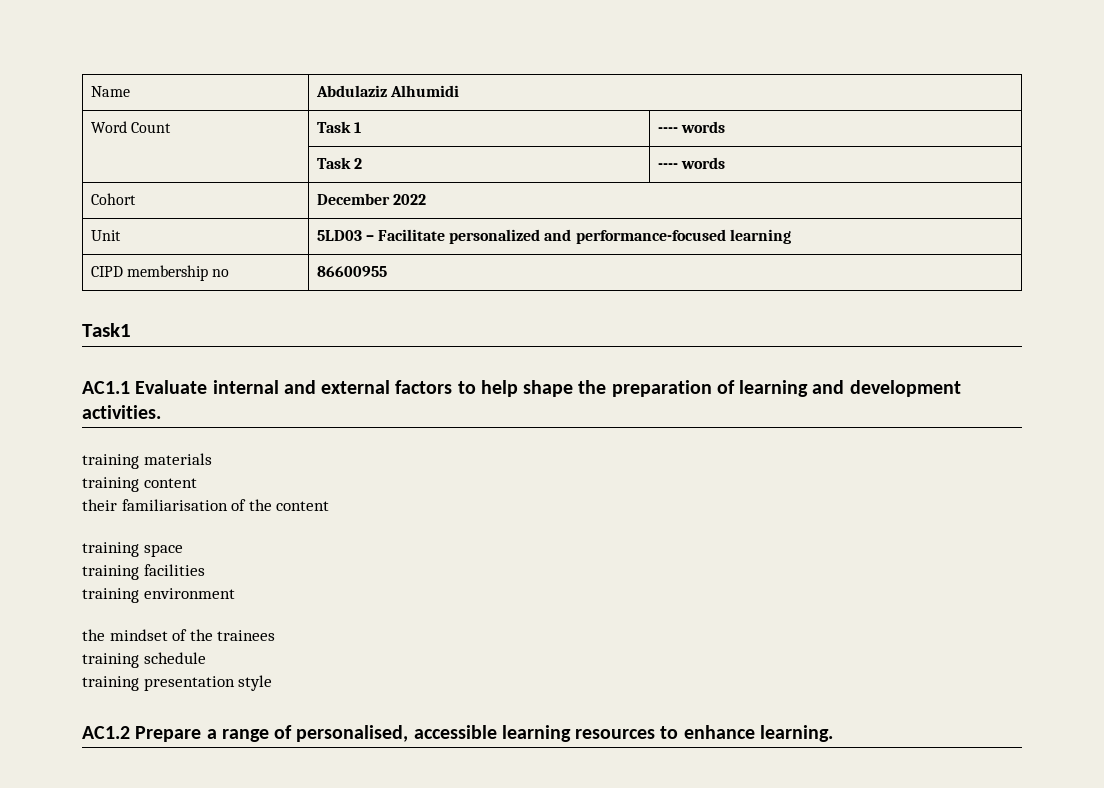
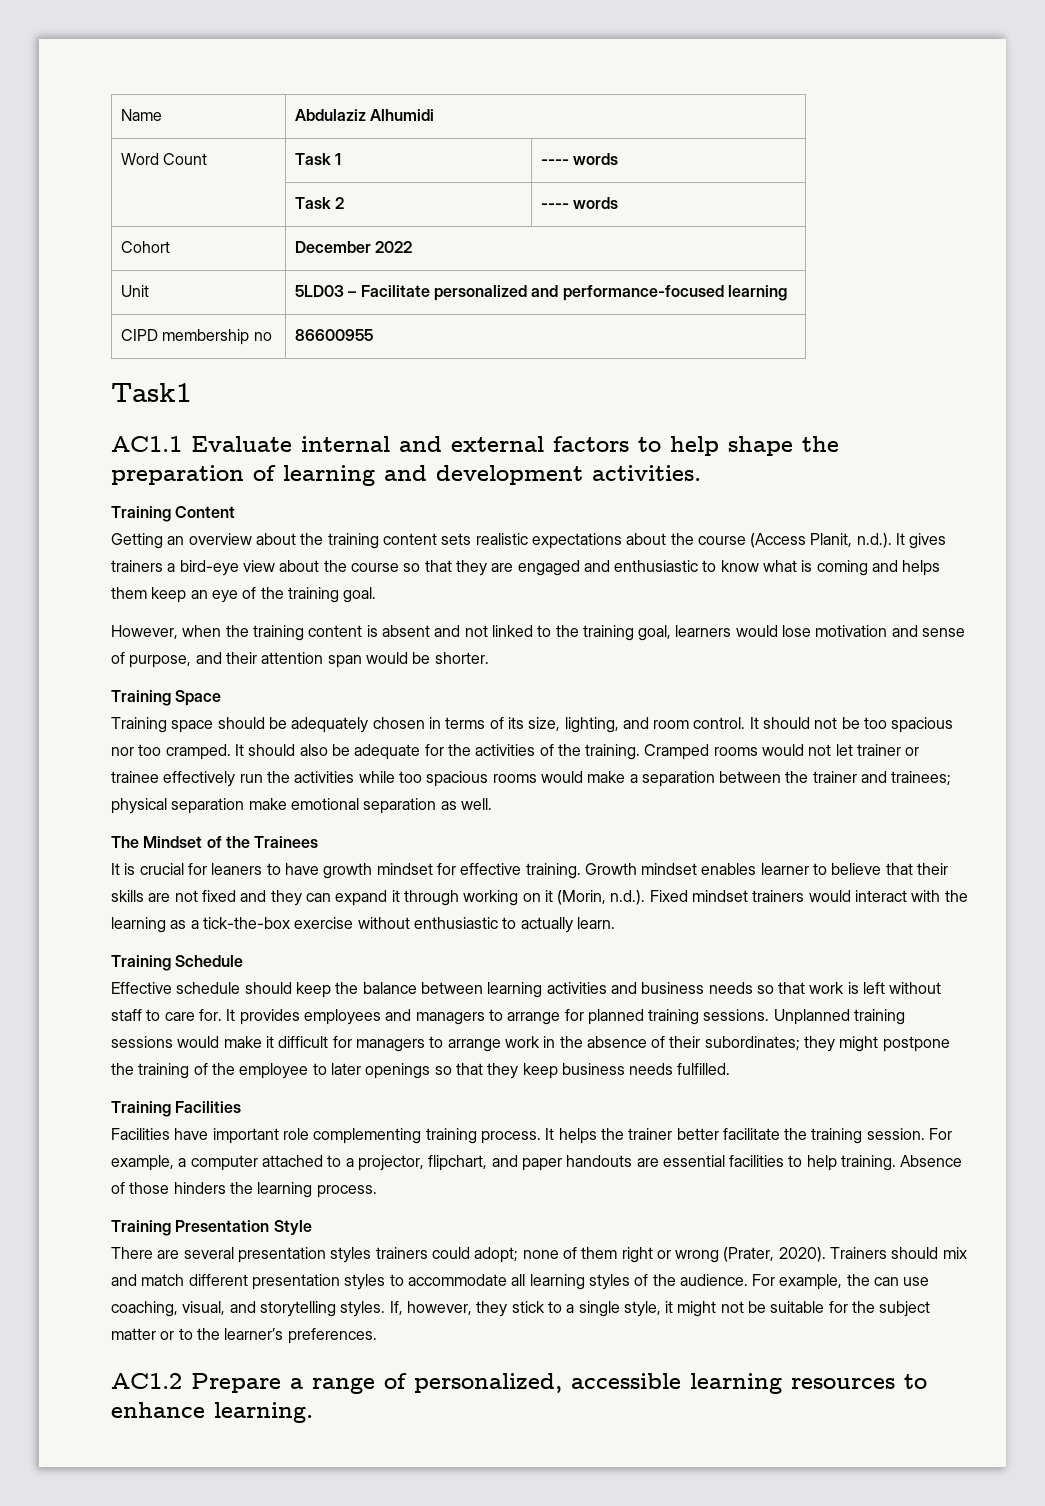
[82,453,212,469] [82,477,197,492] [82,499,330,511] [82,542,183,557] [82,564,205,580] [82,588,235,603] [82,629,276,641] [82,652,206,668] [82,675,273,691] training materials // training content // their familiarisation of the content // training space // training facilities // training environment // the mindset of the trainees // training schedule // training presentation style -> [111,506,236,522] [111,533,947,549] [111,560,941,576] [111,587,377,603] [111,625,966,641] [111,652,489,668] [111,690,222,706] [111,717,954,733] [111,744,920,760] [111,771,952,787] [111,798,492,814] [111,836,319,848] [111,863,949,879] [111,890,968,906] [111,917,615,933] [111,955,244,971] [111,982,942,998] [111,1009,906,1025] [111,1036,950,1052] [111,1063,731,1079] [111,1101,242,1117] [111,1128,953,1144] [111,1155,963,1171] [111,1182,377,1198] [111,1220,312,1236] [111,1247,967,1263] [111,1274,930,1290] [111,1301,931,1317] [111,1328,377,1344] Training Content // Getting an overview about the training content sets realistic expectations about the course (Access Planit, n.d.). It gives trainers a bird-eye view about the course so that they are engaged and enthusiastic to know what is coming and helps them keep an eye of the training goal. // However, when the training content is absent and not linked to the training goal, learners would lose motivation and sense of purpose, and their attention span would be shorter. // Training Space // Training space should be adequately chosen in terms of its size, lighting, and room control. It should not be too spacious nor too cramped. It should also be adequate for the activities of the training. Cramped rooms would not let trainer or trainee effectively run the activities while too spacious rooms would make a separation between the trainer and trainees; physical separation make emotional separation as well. // The Mindset of the Trainees // It is crucial for leaners to have growth mindset for effective training. Growth mindset enables learner to believe that their skills are not fixed and they can expand it through working on it (Morin, n.d.). Fixed mindset trainers would interact with the learning as a tick-the-box exercise without enthusiastic to actually learn. // Training Schedule // Effective schedule should keep the balance between learning activities and business needs so that work is left without staff to care for. It provides employees and managers to arrange for planned training sessions. Unplanned training sessions would make it difficult for managers to arrange work in the absence of their subordinates; they might postpone the training of the employee to later openings so that they keep business needs fulfilled. // Training Facilities // Facilities have important role complementing training process. It helps the trainer better facilitate the training session. For example, a computer attached to a projector, flipchart, and paper handouts are essential facilities to help training. Absence of those hinders the learning process. // Training Presentation Style // There are several presentation styles trainers could adopt; none of them right or wrong (Prater, 2020). Trainers should mix and match different presentation styles to accommodate all learning styles of the audience. For example, the can use coaching, visual, and storytelling styles. If, however, they stick to a single style, it might not be suitable for the subject matter or to the learner’s preferences.
[296,725,409,742] personalised, -> [414,1373,562,1393] personalized,

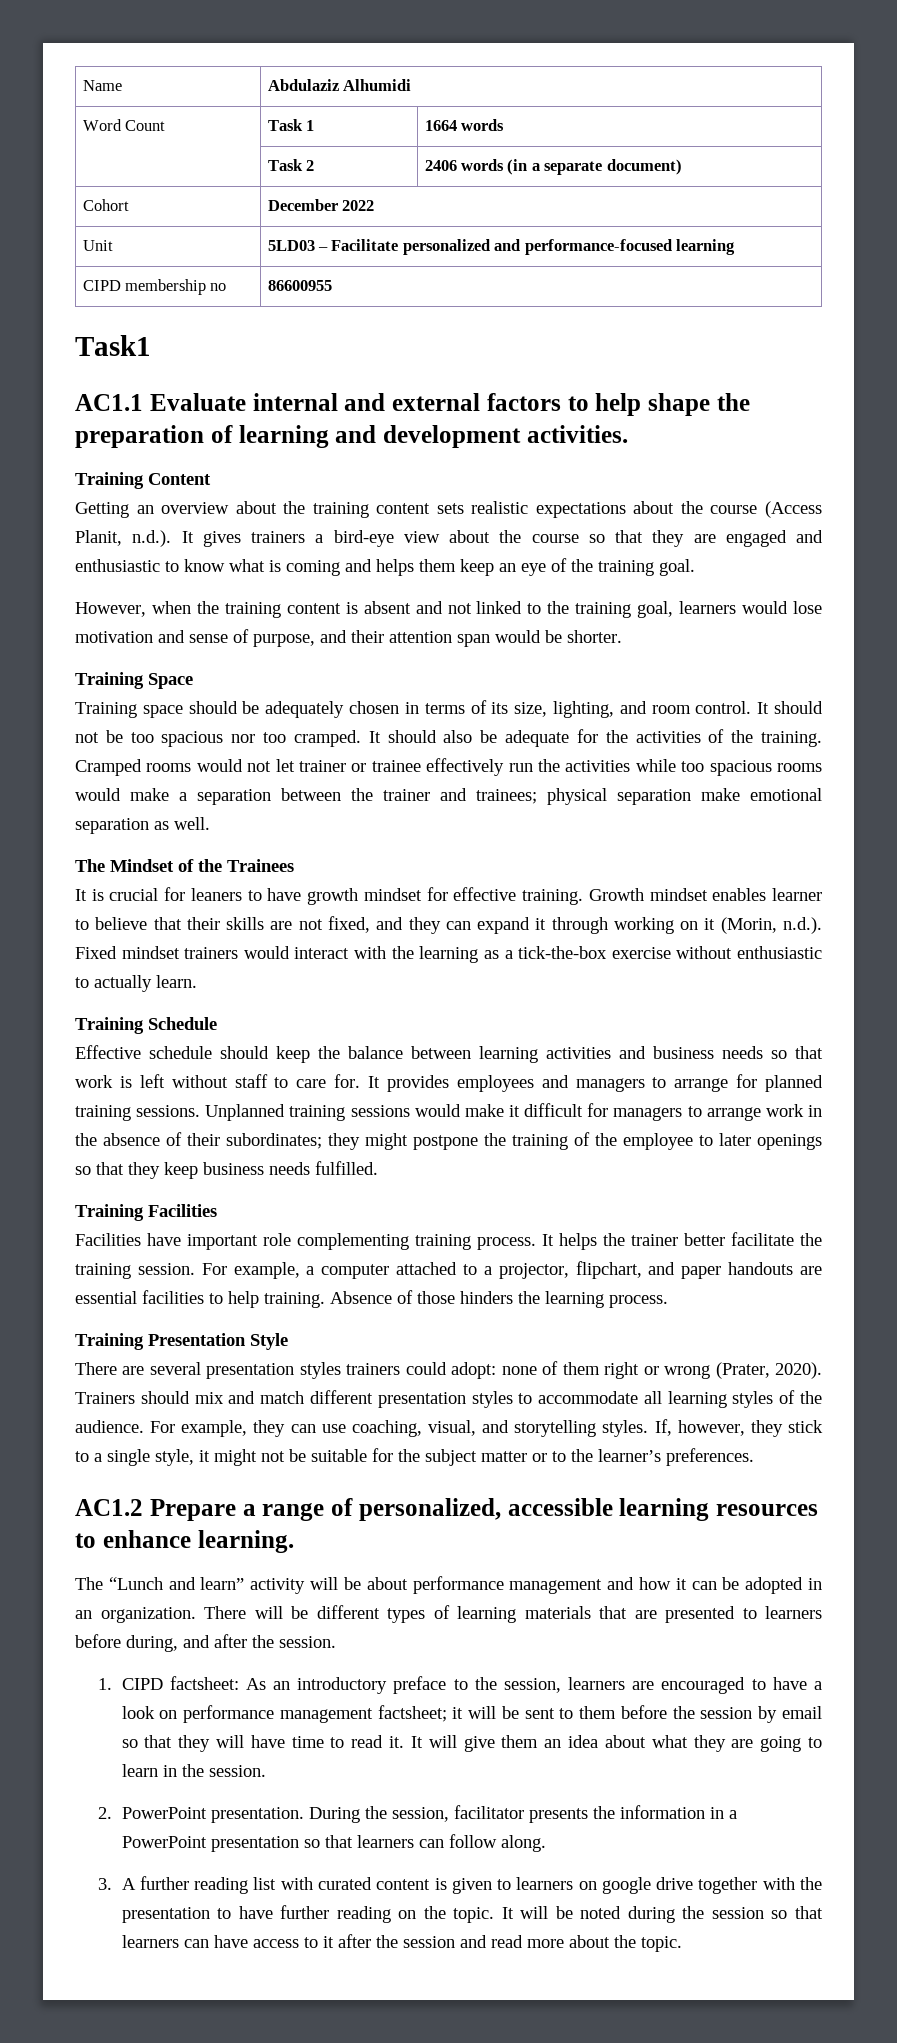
[540,159,569,165] ---- -> [424,120,457,131] 1664
[540,197,619,209] ---- words -> [424,159,682,175] 2406 words (in a separate document)
[201,890,236,902] fixed -> [327,916,370,933] fixed,
[474,1247,519,1263] adopt; -> [451,1362,497,1379] adopt:
[846,1274,870,1286] the -> [253,1420,286,1437] they
(313, 1412) none -> [75,1576,822,1594] [75,1605,822,1623] [75,1634,336,1652] [98,1676,822,1694] [121,1705,823,1723] [121,1735,822,1752] [121,1764,266,1777] [98,1805,737,1823] [121,1834,546,1852] [98,1876,822,1894] [121,1905,823,1923] [121,1934,682,1952] // The “Lunch and learn” activity will be about performance management and how it can be adopted in an organization. There will be different types of learning materials that are presented to learners before during, and after the session. // 1. CIPD factsheet: As an introductory preface to the session, learners are encouraged to have a look on performance management factsheet; it will be sent to them before the session by email so that they will have time to read it. It will give them an idea about what they are going to learn in the session. // 2. PowerPoint presentation. During the session, facilitator presents the information in a PowerPoint presentation so that learners can follow along. // 3. A further reading list with curated content is given to learners on google drive together with the presentation to have further reading on the topic. It will be noted during the session so that learners can have access to it after the session and read more about the topic.

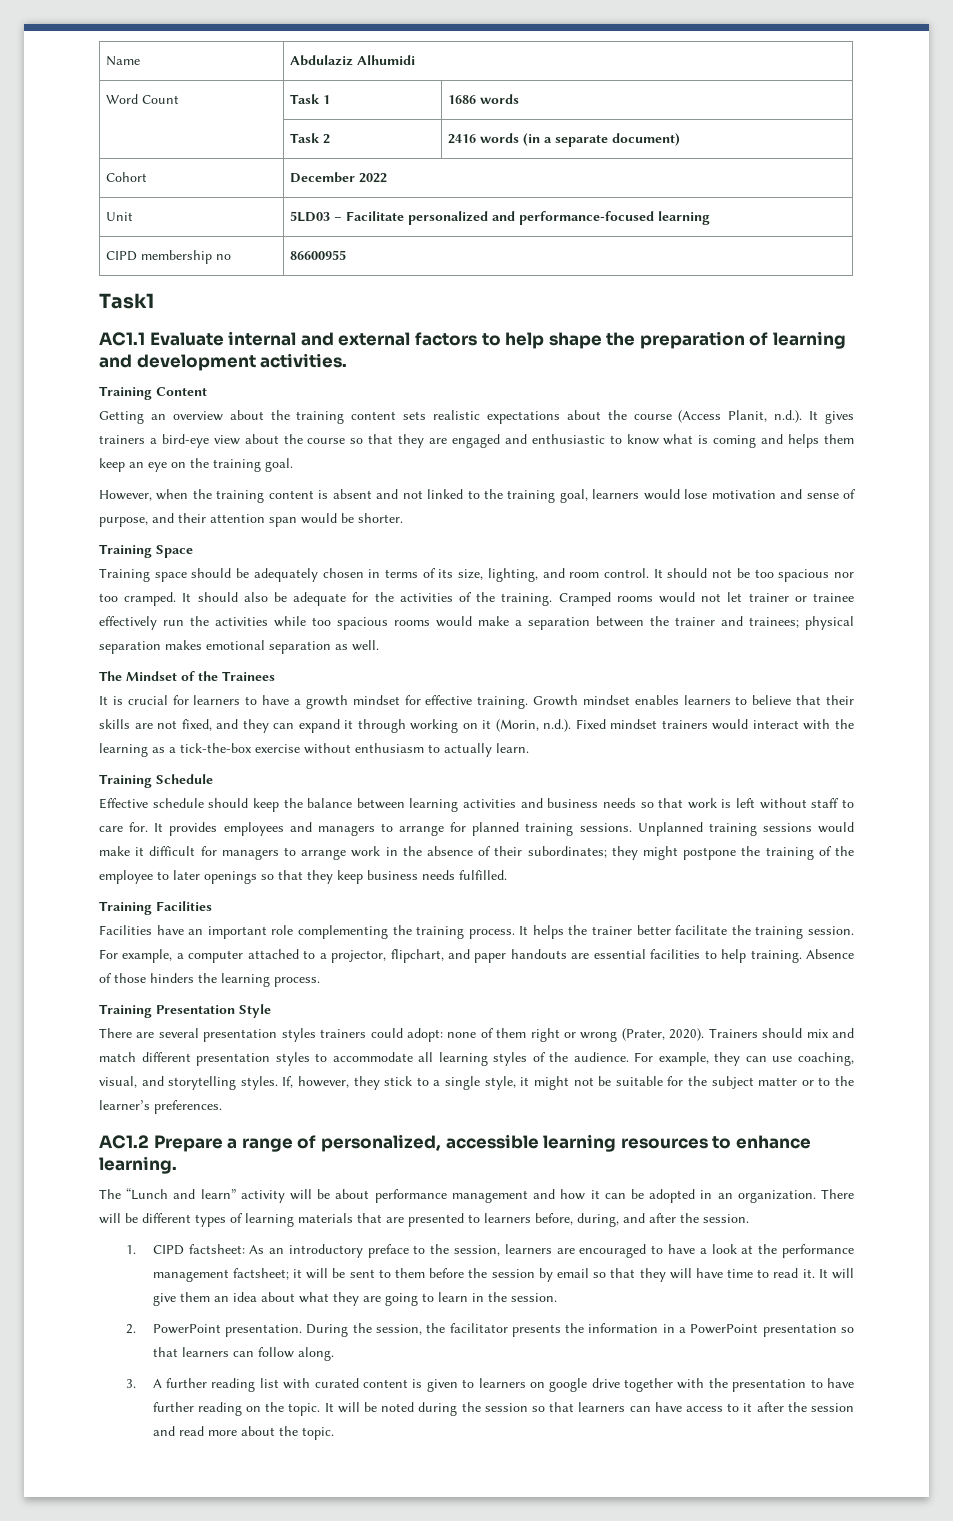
[424,120,457,131] 1664 -> [448,95,477,104] 1686
[424,160,457,171] 2406 -> [448,134,477,144] 2416
[551,558,567,572] of -> [171,462,186,468] on
[701,788,740,801] make -> [165,640,202,650] makes
[190,888,302,901] leaners to have -> [193,695,301,705] learners to have a
[772,888,823,901] learner -> [683,695,731,705] learners
[737,946,823,959] enthusiastic -> [355,743,424,753] enthusiasm
(181, 1239) none -> [188,929,204,935] an
(409, 1241) none -> [392,925,412,935] the
[75,1634,121,1648] before -> [535,1213,573,1225] before,
[159,1710,178,1719] on -> [741,1244,778,1254] at the
(449, 1814) none -> [426,1323,446,1333] the

